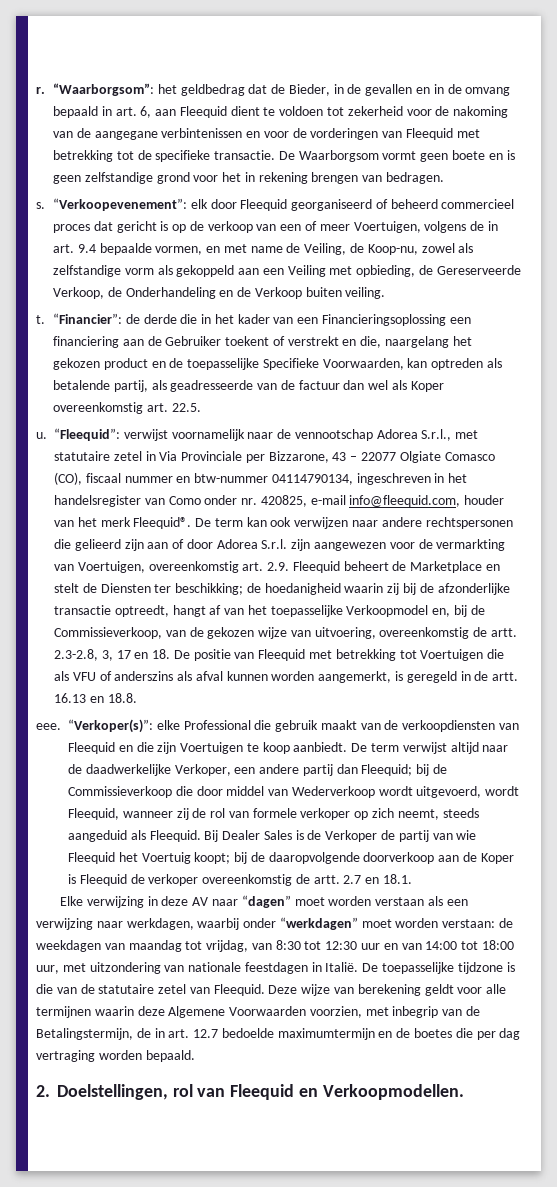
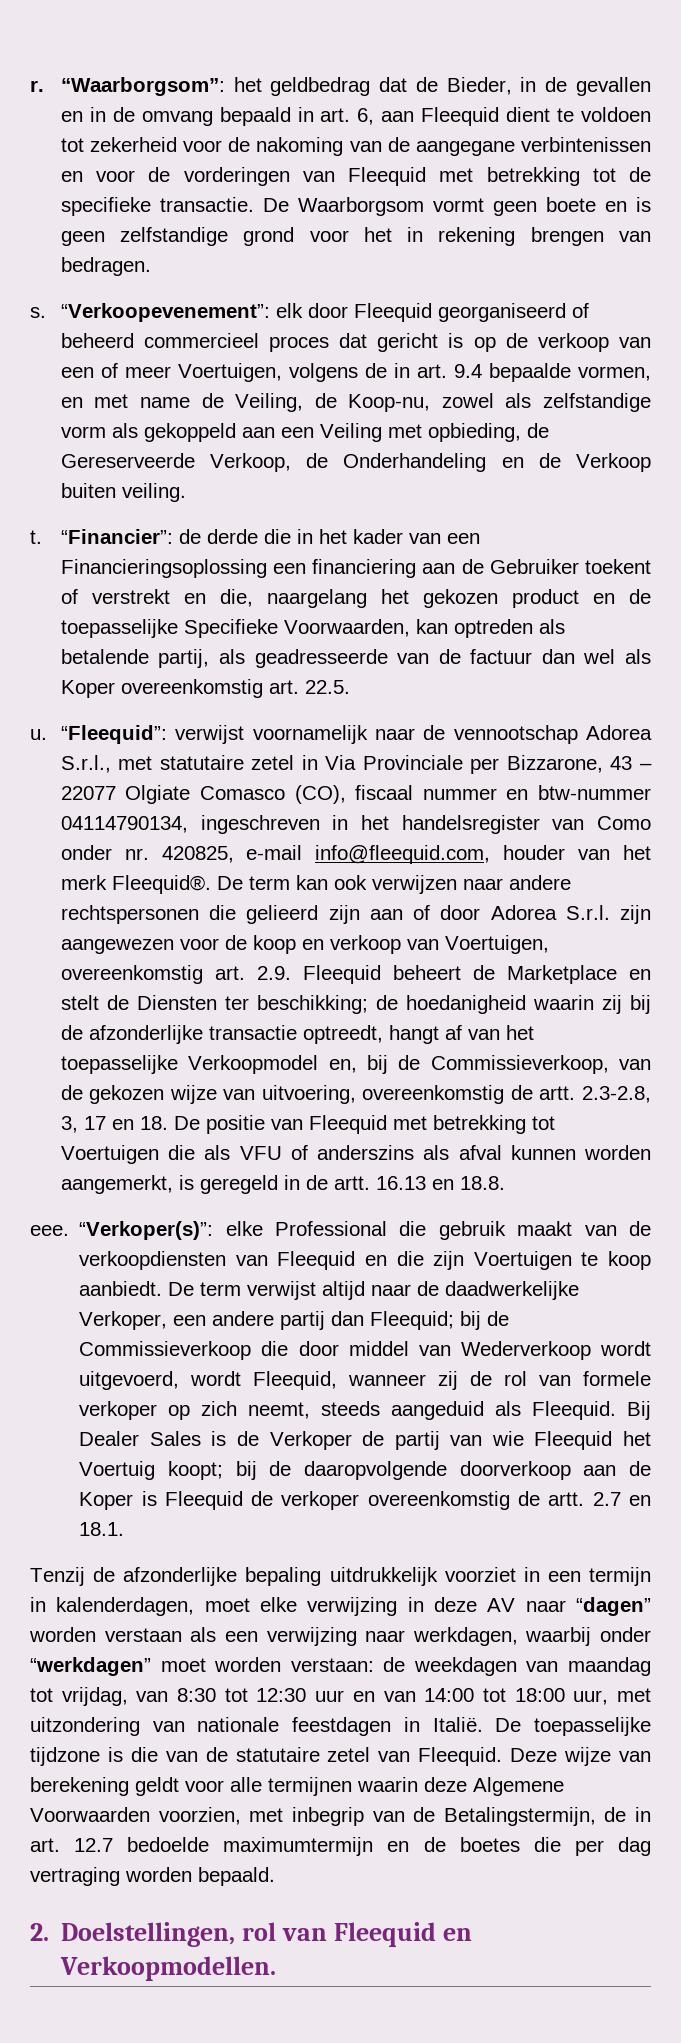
[436,539,506,551] vermarkting -> [252,935,401,954] koop en verkoop
[60,896,84,906] Elke -> [30,1567,651,1586] [30,1597,297,1616] Tenzij de afzonderlijke bepaling uitdrukkelijk voorziet in een termijn in kalenderdagen, moet elke
[294,897,325,906] moet -> (651, 1606) none

